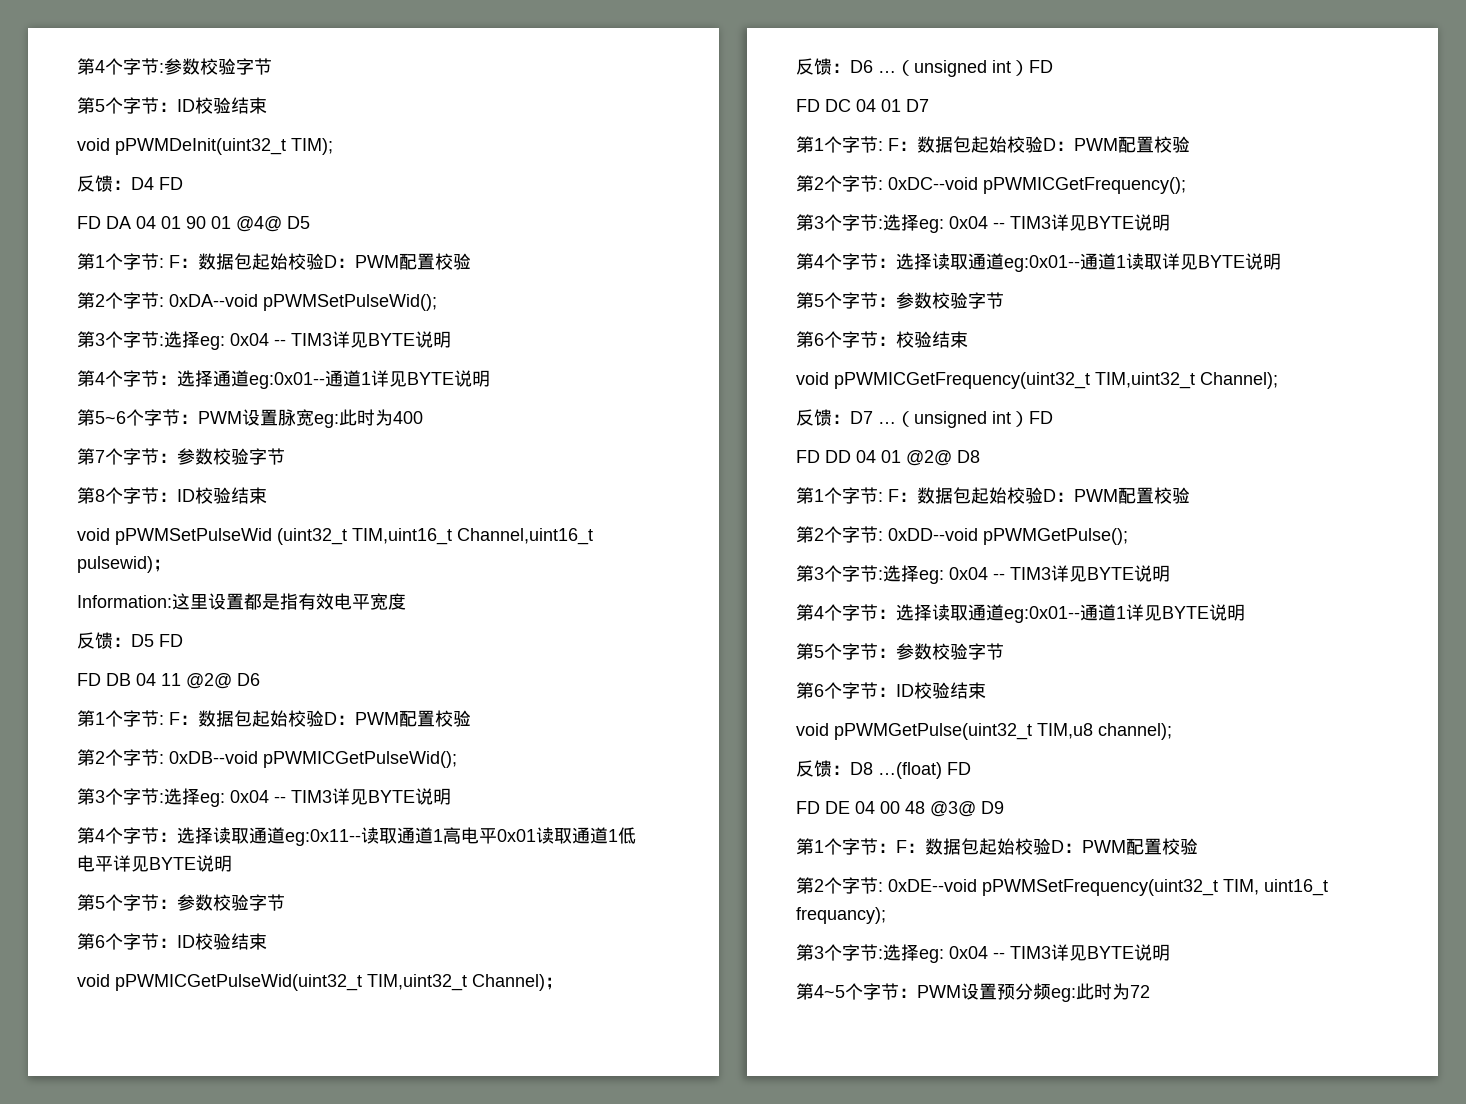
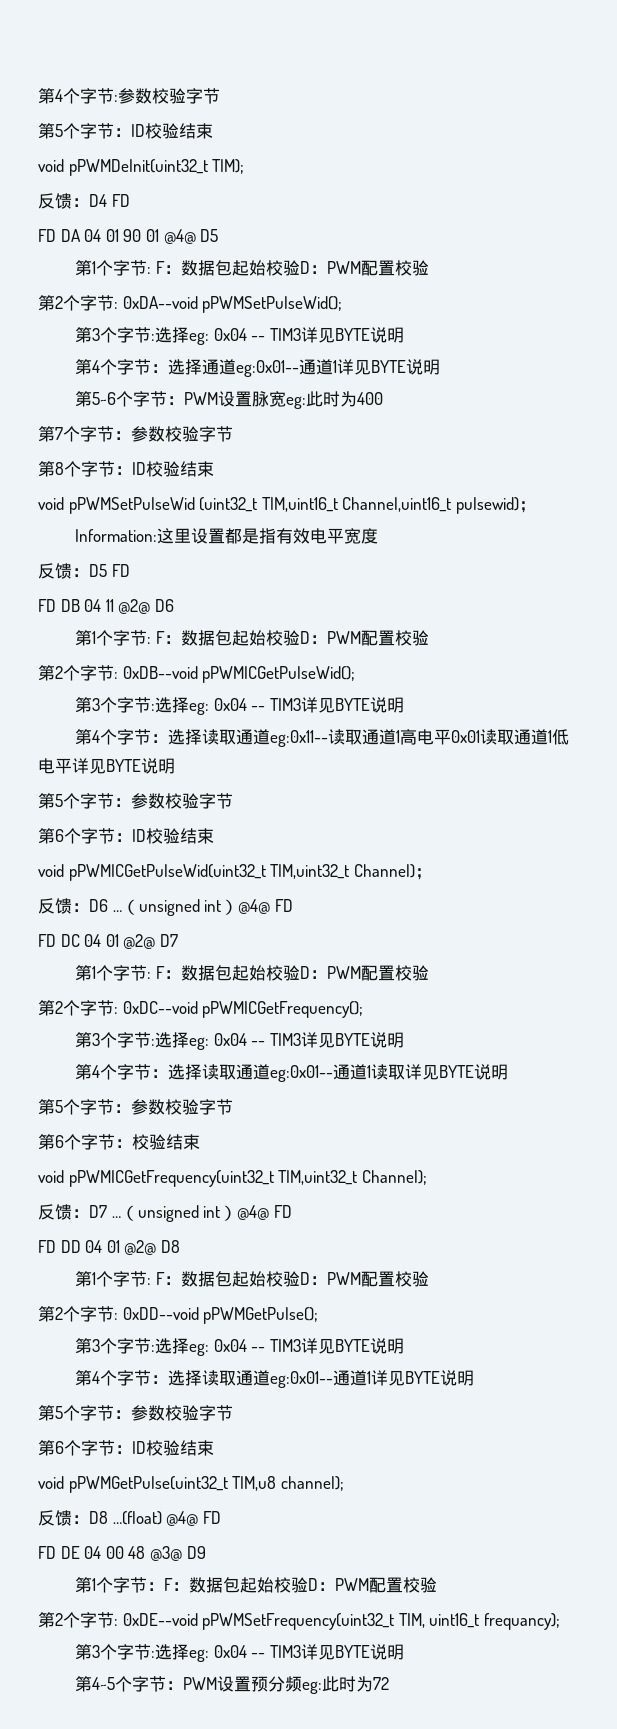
(1029, 68) none -> [238,899,271,914] @4@
(901, 105) none -> [123,934,156,949] @2@
(1029, 419) none -> [237,1205,270,1220] @4@
(942, 770) none -> [166,1511,199,1526] @4@

